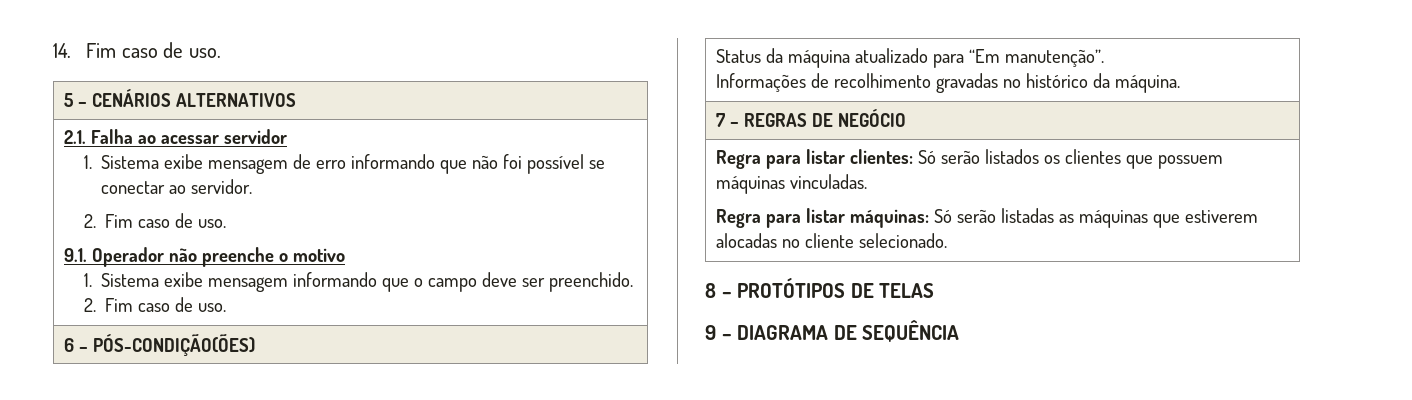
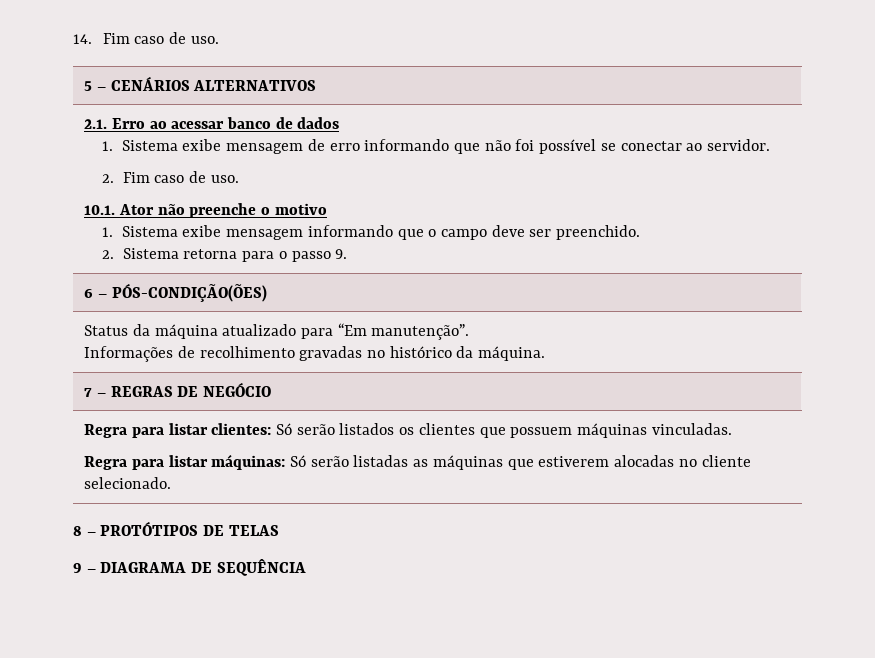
[90,129,133,144] Falha -> [111,118,145,129] Erro
[223,129,287,144] servidor -> [227,117,340,129] banco de dados
[63,247,164,267] 9.1. Operador -> [84,204,154,215] 10.1. Ator
[104,297,226,312] Fim caso de uso. -> [122,248,348,262] Sistema retorna para o passo 9.

